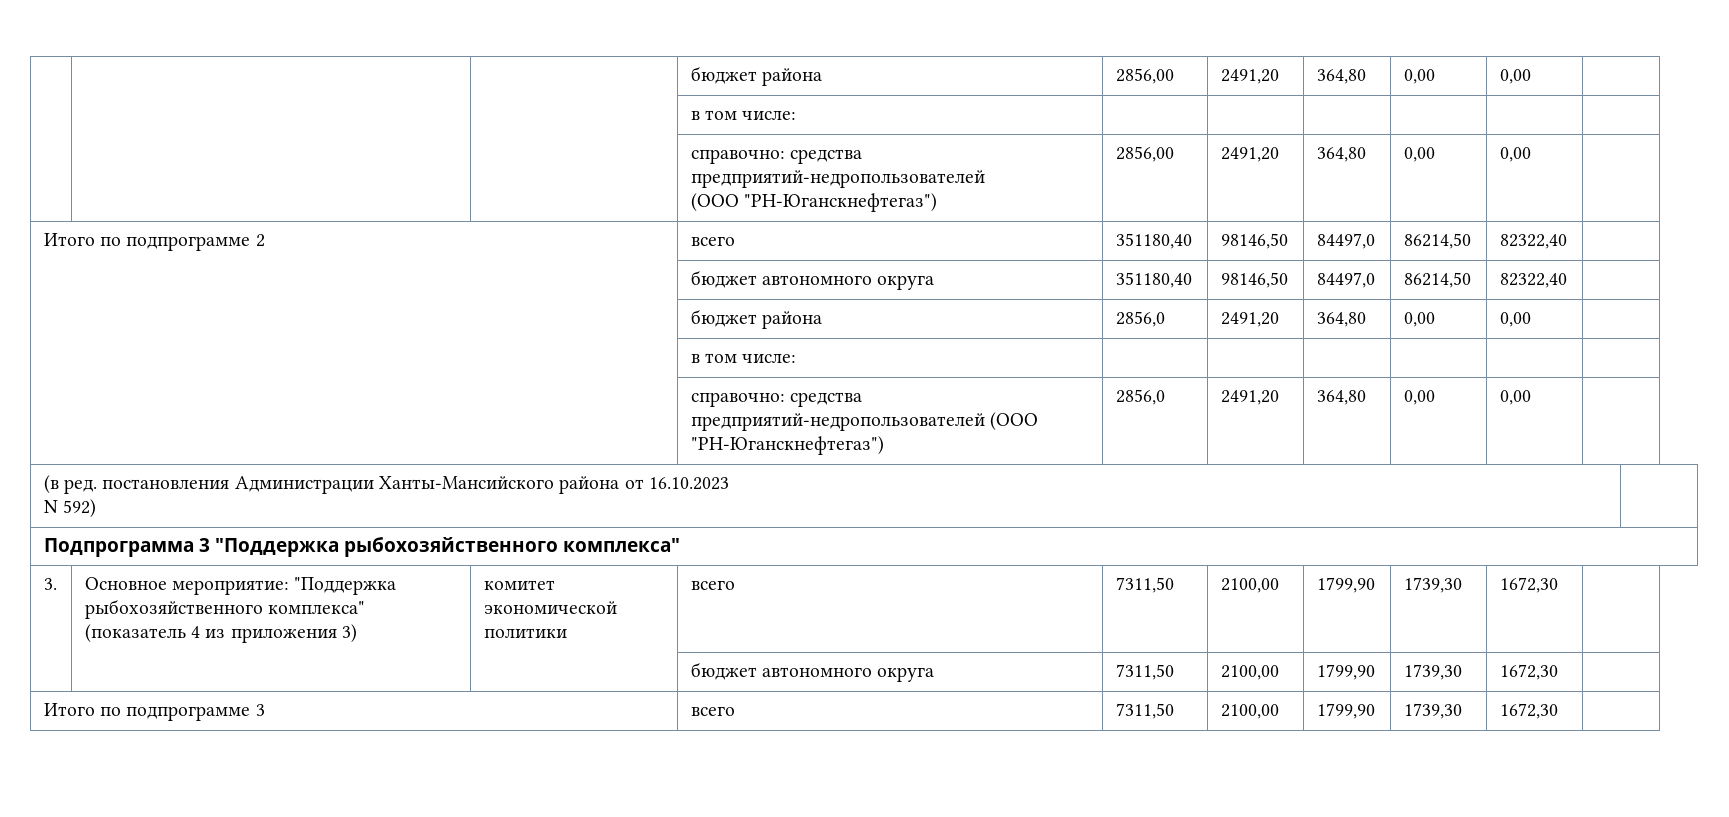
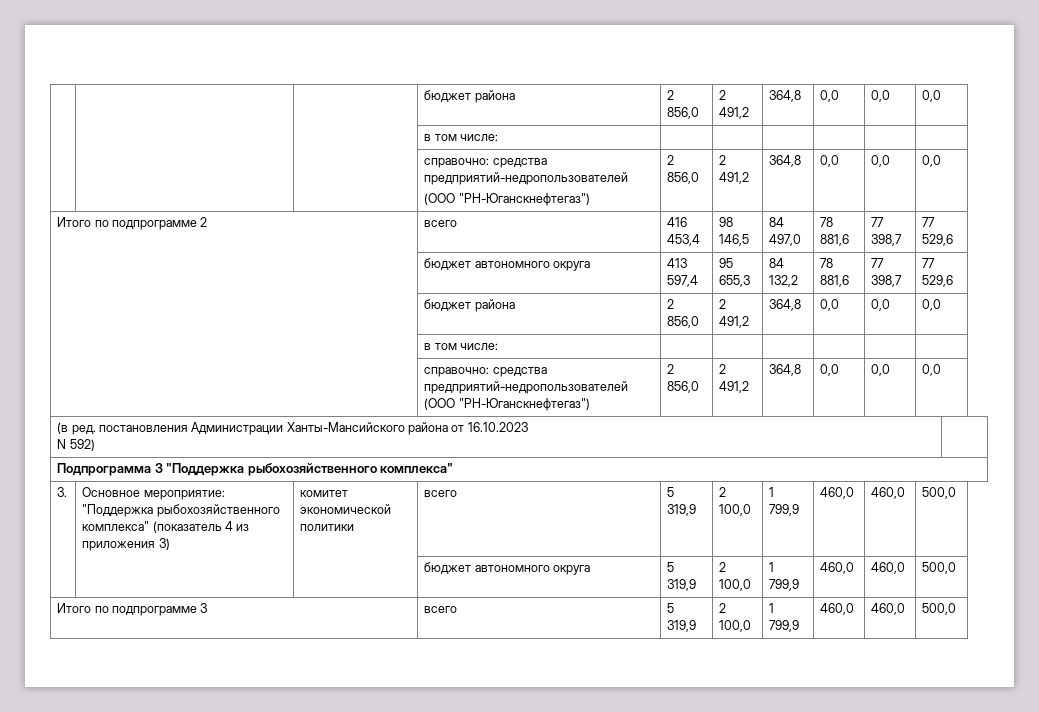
[690,66,823,86] [1115,68,1174,84] [1220,69,1279,84] [1316,69,1366,84] [1403,69,1435,84] [1499,69,1531,84] | | | бюджет района | 2856,00 | 2491,20 | 364,80 | 0,00 | 0,00 | -> [424,90,515,103] [667,90,675,100] [667,107,700,119] [719,90,727,100] [719,107,750,119] [769,90,802,102] [820,90,840,102] [871,90,891,102] [922,90,942,102] | | | бюджет района | 2 856,0 | 2 491,2 | 364,8 | 0,0 | 0,0 | 0,0
[1115,146,1174,162] [1220,147,1279,162] [1316,147,1366,162] [1403,147,1435,162] [1499,147,1531,162] 2856,00 | 2491,20 | 364,80 | 0,00 | 0,00 | -> [667,155,675,165] [667,172,700,184] [719,155,727,165] [719,172,750,184] [769,155,802,167] [820,155,840,167] [871,155,891,167] [922,155,942,167] 2 856,0 | 2 491,2 | 364,8 | 0,0 | 0,0 | 0,0
[1115,233,1192,249] [1220,233,1288,249] [1316,233,1375,249] [1403,233,1471,249] [1499,234,1567,249] [690,270,935,290] [1115,272,1192,288] [1220,272,1288,288] [1316,272,1375,288] [1403,272,1471,288] [1499,273,1567,288] [690,309,823,329] [1115,311,1165,327] [1220,312,1279,327] [1316,312,1366,327] [1403,312,1435,327] [1499,312,1531,327] 351180,40 | 98146,50 | 84497,0 | 86214,50 | 82322,40 | // | бюджет автономного округа | 351180,40 | 98146,50 | 84497,0 | 86214,50 | 82322,40 | // | бюджет района | 2856,0 | 2491,20 | 364,80 | 0,00 | 0,00 | -> [667,217,688,227] [667,234,701,246] [719,217,734,227] [719,234,750,246] [769,217,785,227] [769,234,802,246] [820,217,834,227] [820,234,850,246] [871,217,885,227] [871,234,903,246] [922,217,936,227] [922,234,954,246] [424,258,590,271] [667,258,688,268] [667,275,699,287] [719,258,734,268] [719,275,751,287] [769,258,785,268] [769,275,799,287] [820,258,834,268] [820,275,850,287] [871,258,885,268] [871,275,903,287] [922,258,936,268] [922,275,954,287] [424,299,515,312] [667,299,675,309] [667,316,700,328] [719,299,727,309] [719,316,750,328] [769,299,802,311] [820,299,840,311] [871,299,891,311] [922,299,942,311] 416 453,4 | 98 146,5 | 84 497,0 | 78 881,6 | 77 398,7 | 77 529,6 // | бюджет автономного округа | 413 597,4 | 95 655,3 | 84 132,2 | 78 881,6 | 77 398,7 | 77 529,6 // | бюджет района | 2 856,0 | 2 491,2 | 364,8 | 0,0 | 0,0 | 0,0
[1115,389,1165,405] [1220,390,1279,405] [1316,390,1366,405] [1403,390,1435,405] [1499,390,1531,405] 2856,0 | 2491,20 | 364,80 | 0,00 | 0,00 | -> [667,364,675,374] [667,381,700,393] [719,364,727,374] [719,381,750,393] [769,364,802,376] [820,364,840,376] [871,364,891,376] [922,364,942,376] 2 856,0 | 2 491,2 | 364,8 | 0,0 | 0,0 | 0,0
[1115,577,1174,593] [1220,578,1279,593] [1316,577,1375,593] [1403,577,1462,593] [1499,577,1558,593] [690,662,935,682] [1115,664,1174,680] [1220,665,1279,680] [1316,664,1375,680] [1403,664,1462,680] [1499,664,1558,680] 7311,50 | 2100,00 | 1799,90 | 1739,30 | 1672,30 | // | | | бюджет автономного округа | 7311,50 | 2100,00 | 1799,90 | 1739,30 | 1672,30 | -> [667,487,675,497] [667,504,697,516] [719,487,727,497] [719,504,752,516] [769,487,775,497] [769,504,800,516] [820,487,855,499] [871,487,906,499] [922,487,957,499] [424,562,590,575] [667,562,675,572] [667,579,697,591] [719,562,727,572] [719,579,752,591] [769,562,775,572] [769,579,800,591] [820,562,855,574] [871,562,906,574] [922,562,957,574] 5 319,9 | 2 100,0 | 1 799,9 | 460,0 | 460,0 | 500,0 // | | | бюджет автономного округа | 5 319,9 | 2 100,0 | 1 799,9 | 460,0 | 460,0 | 500,0
[1115,703,1174,719] [1220,704,1279,719] [1316,703,1375,719] [1403,703,1462,719] [1499,703,1558,719] 7311,50 | 2100,00 | 1799,90 | 1739,30 | 1672,30 | -> [667,603,675,613] [667,620,697,632] [719,603,727,613] [719,620,752,632] [769,603,775,613] [769,620,800,632] [820,603,855,615] [871,603,906,615] [922,603,957,615] 5 319,9 | 2 100,0 | 1 799,9 | 460,0 | 460,0 | 500,0

